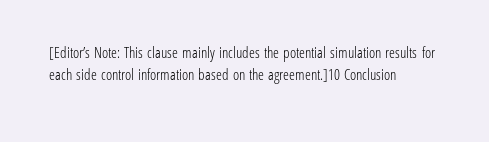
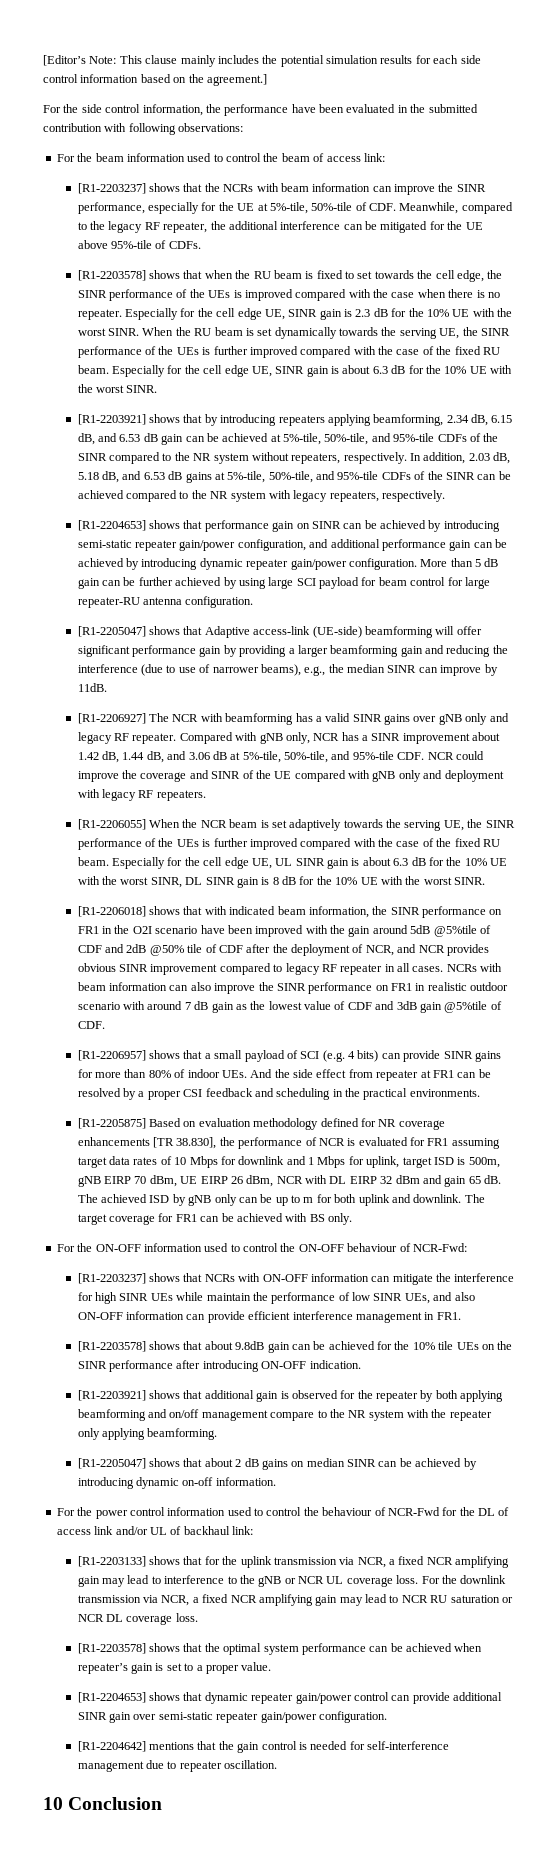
[268,69,341,84] agreement.]10 -> [206,74,267,86] [43,104,478,116] [43,123,244,135] [56,153,385,162] [77,183,486,195] [77,202,513,214] [77,221,483,233] [77,240,201,249] [77,270,503,282] [77,289,500,301] [77,308,513,320] [77,327,510,339] [77,346,500,358] [77,365,513,377] [77,384,158,393] [77,414,513,426] [77,433,499,445] [77,452,511,464] [77,471,511,483] [77,490,446,502] [77,520,500,532] [77,539,508,551] [77,558,499,570] [77,577,490,589] [77,596,254,608] [77,626,482,638] [77,645,508,657] [77,664,498,676] [77,683,107,692] [77,713,509,725] [77,732,501,744] [77,751,484,763] [77,770,504,782] [77,789,206,801] [77,819,515,831] [77,838,500,850] [77,857,508,869] [77,876,486,888] [77,906,503,918] [77,925,491,937] [77,944,489,956] [77,963,503,975] [77,982,509,994] [77,1001,502,1013] [77,1021,105,1029] [77,1050,501,1062] [77,1069,491,1081] [77,1088,480,1100] [77,1118,445,1130] [77,1137,500,1149] [77,1156,500,1168] [77,1175,502,1187] [77,1194,485,1206] [77,1213,353,1225] [56,1243,467,1252] [77,1273,515,1285] [77,1292,475,1304] [77,1311,461,1323] [77,1341,513,1353] [77,1360,361,1372] [77,1390,504,1402] [77,1409,492,1421] [77,1428,218,1440] [77,1458,477,1470] [77,1477,276,1489] [56,1507,510,1519] [56,1526,253,1535] [77,1556,510,1568] [77,1575,507,1587] [77,1594,513,1606] [77,1613,198,1625] [77,1643,483,1655] [77,1662,272,1674] [77,1692,503,1704] [77,1711,387,1723] [77,1741,450,1753] [77,1760,278,1772] [43,1797,63,1810] agreement.] // For the side control information, the performance have been evaluated in the submitted contribution with following observations: // For the beam information used to control the beam of access link: // [R1-2203237] shows that the NCRs with beam information can improve the SINR performance, especially for the UE at 5%-tile, 50%-tile of CDF. Meanwhile, compared to the legacy RF repeater, the additional interference can be mitigated for the UE above 95%-tile of CDFs. // [R1-2203578] shows that when the RU beam is fixed to set towards the cell edge, the SINR performance of the UEs is improved compared with the case when there is no repeater. Especially for the cell edge UE, SINR gain is 2.3 dB for the 10% UE with the worst SINR. When the RU beam is set dynamically towards the serving UE, the SINR performance of the UEs is further improved compared with the case of the fixed RU beam. Especially for the cell edge UE, SINR gain is about 6.3 dB for the 10% UE with the worst SINR. // [R1-2203921] shows that by introducing repeaters applying beamforming, 2.34 dB, 6.15 dB, and 6.53 dB gain can be achieved at 5%-tile, 50%-tile, and 95%-tile CDFs of the SINR compared to the NR system without repeaters, respectively. In addition, 2.03 dB, 5.18 dB, and 6.53 dB gains at 5%-tile, 50%-tile, and 95%-tile CDFs of the SINR can be achieved compared to the NR system with legacy repeaters, respectively. // [R1-2204653] shows that performance gain on SINR can be achieved by introducing semi-static repeater gain/power configuration, and additional performance gain can be achieved by introducing dynamic repeater gain/power configuration. More than 5 dB gain can be further achieved by using large SCI payload for beam control for large repeater-RU antenna configuration. // [R1-2205047] shows that Adaptive access-link (UE-side) beamforming will offer significant performance gain by providing a larger beamforming gain and reducing the interference (due to use of narrower beams), e.g., the median SINR can improve by 11dB. // [R1-2206927] The NCR with beamforming has a valid SINR gains over gNB only and legacy RF repeater. Compared with gNB only, NCR has a SINR improvement about 1.42 dB, 1.44 dB, and 3.06 dB at 5%-tile, 50%-tile, and 95%-tile CDF. NCR could improve the coverage and SINR of the UE compared with gNB only and deployment with legacy RF repeaters. // [R1-2206055] When the NCR beam is set adaptively towards the serving UE, the SINR performance of the UEs is further improved compared with the case of the fixed RU beam. Especially for the cell edge UE, UL SINR gain is about 6.3 dB for the 10% UE with the worst SINR, DL SINR gain is 8 dB for the 10% UE with the worst SINR. // [R1-2206018] shows that with indicated beam information, the SINR performance on FR1 in the O2I scenario have been improved with the gain around 5dB @5%tile of CDF and 2dB @50% tile of CDF after the deployment of NCR, and NCR provides obvious SINR improvement compared to legacy RF repeater in all cases. NCRs with beam information can also improve the SINR performance on FR1 in realistic outdoor scenario with around 7 dB gain as the lowest value of CDF and 3dB gain @5%tile of CDF. // [R1-2206957] shows that a small payload of SCI (e.g. 4 bits) can provide SINR gains for more than 80% of indoor UEs. And the side effect from repeater at FR1 can be resolved by a proper CSI feedback and scheduling in the practical environments. // [R1-2205875] Based on evaluation methodology defined for NR coverage enhancements [TR 38.830], the performance of NCR is evaluated for FR1 assuming target data rates of 10 Mbps for downlink and 1 Mbps for uplink, target ISD is 500m, gNB EIRP 70 dBm, UE EIRP 26 dBm, NCR with DL EIRP 32 dBm and gain 65 dB. The achieved ISD by gNB only can be up to m for both uplink and downlink. The target coverage for FR1 can be achieved with BS only. // For the ON-OFF information used to control the ON-OFF behaviour of NCR-Fwd: // [R1-2203237] shows that NCRs with ON-OFF information can mitigate the interference for high SINR UEs while maintain the performance of low SINR UEs, and also ON-OFF information can provide efficient interference management in FR1. // [R1-2203578] shows that about 9.8dB gain can be achieved for the 10% tile UEs on the SINR performance after introducing ON-OFF indication. // [R1-2203921] shows that additional gain is observed for the repeater by both applying beamforming and on/off management compare to the NR system with the repeater only applying beamforming. // [R1-2205047] shows that about 2 dB gains on median SINR can be achieved by introducing dynamic on-off information. // For the power control information used to control the behaviour of NCR-Fwd for the DL of access link and/or UL of backhaul link: // [R1-2203133] shows that for the uplink transmission via NCR, a fixed NCR amplifying gain may lead to interference to the gNB or NCR UL coverage loss. For the downlink transmission via NCR, a fixed NCR amplifying gain may lead to NCR RU saturation or NCR DL coverage loss. // [R1-2203578] shows that the optimal system performance can be achieved when repeater’s gain is set to a proper value. // [R1-2204653] shows that dynamic repeater gain/power control can provide additional SINR gain over semi-static repeater gain/power configuration. // [R1-2204642] mentions that the gain control is needed for self-interference management due to repeater oscillation. // 10

